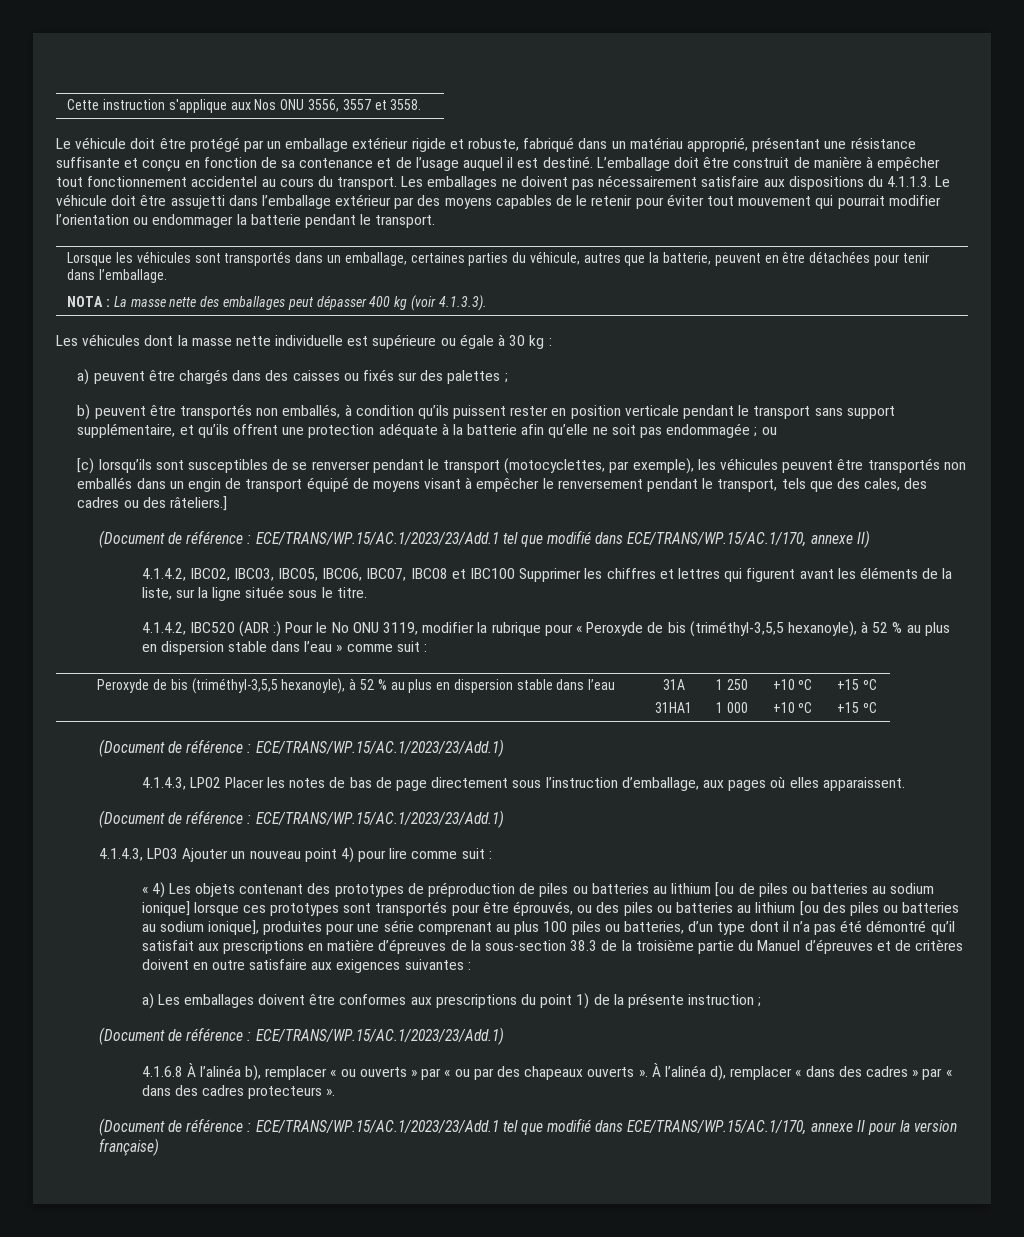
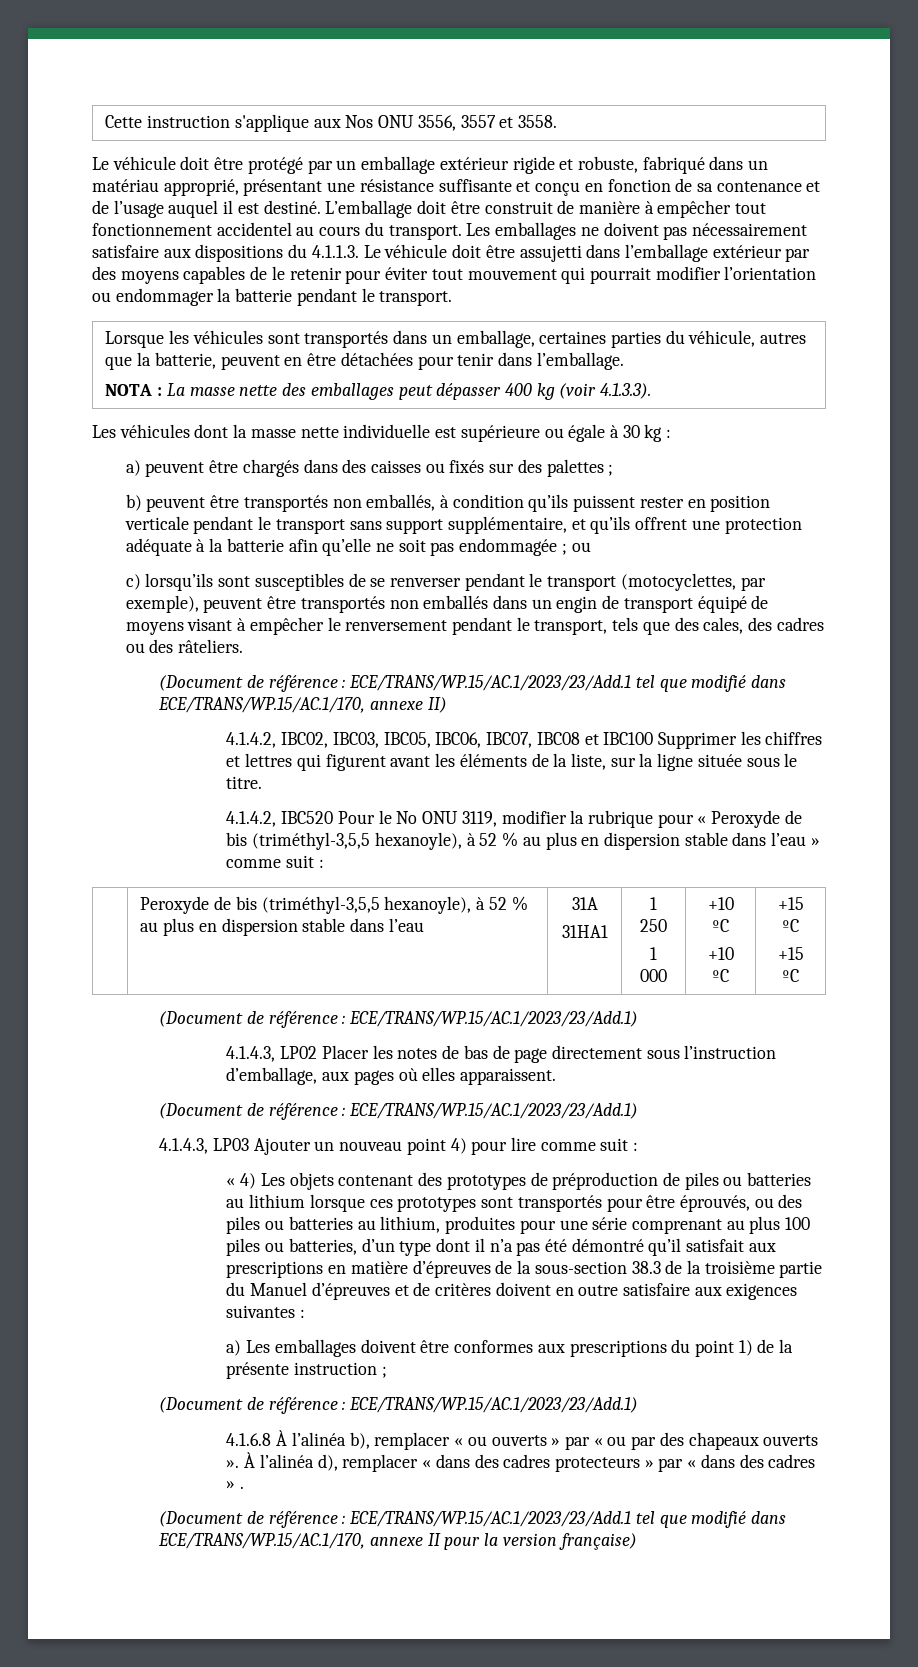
[77,458,95,474] [c) -> [125,574,141,590] c)
[697,458,778,470] les véhicules -> (199, 604) none
[169,496,227,511] râteliers.] -> [178,639,244,653] râteliers.
[238,621,282,637] (ADR :) -> (334, 817) none
[715,882,935,897] [141,901,190,916] [ou de piles ou batteries au sodium ionique] -> (306, 1201) none
[755,901,960,916] [141,920,259,935] lithium [ou des piles ou batteries au sodium ionique], -> [380,1216,441,1233] lithium,
(909, 1071) none -> [554,1457,640,1472] protecteurs
[248,1086,336,1099] protecteurs ». -> [226,1481,245,1489] » .

